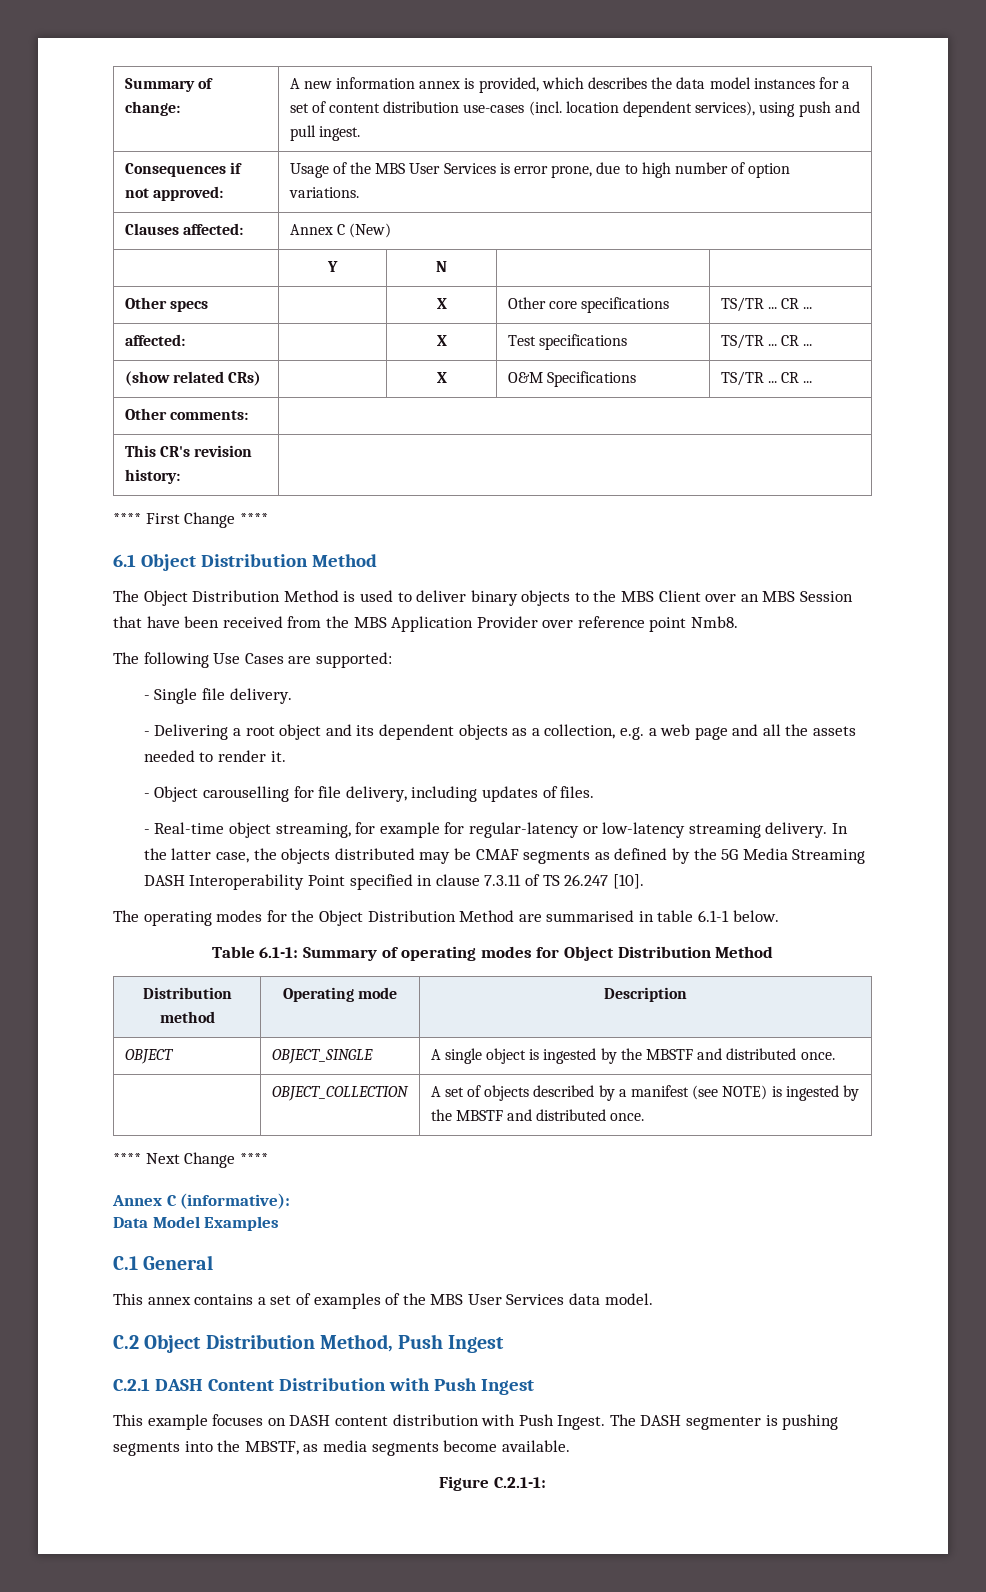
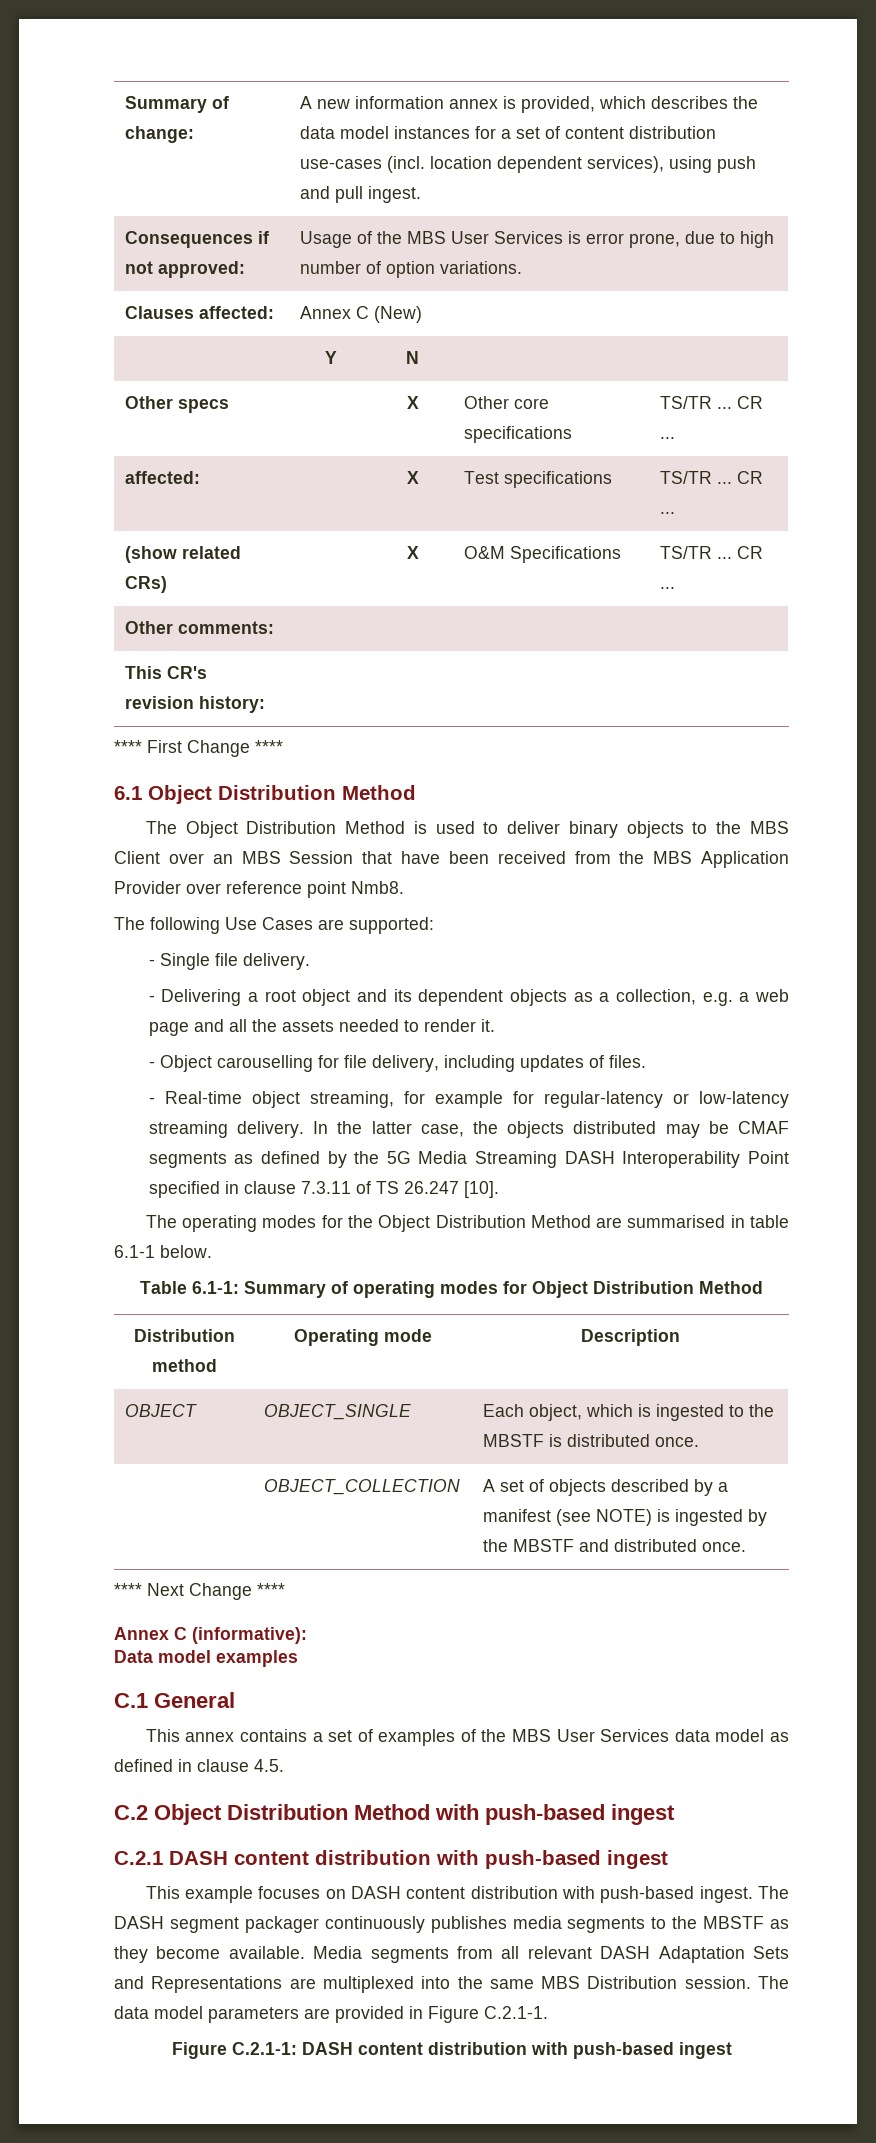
[430,1048,723,1064] A single object is ingested by the MBSTF and -> [483,1404,775,1421] [483,1434,563,1447] Each object, which is ingested to the MBSTF is
[152,1216,280,1231] Model Examples -> [158,1650,298,1667] model examples
[604,1293,653,1305] [113,1334,505,1353] [113,1378,534,1395] model. // C.2 Object Distribution Method, Push Ingest // C.2.1 DASH Content Distribution with Push Ingest -> [715,1729,790,1742] [114,1759,284,1772] [114,1804,675,1825] [114,1850,668,1869] model as defined in clause 4.5. // C.2 Object Distribution Method with push-based ingest // C.2.1 DASH content distribution with push-based ingest
[518,1414,839,1430] [113,1440,570,1456] [439,1476,546,1491] Push Ingest. The DASH segmenter is pushing segments into the MBSTF, as media segments become available. // Figure C.2.1-1: -> [600,1886,789,1903] [114,1916,789,1933] [114,1946,789,1963] [114,1976,789,1993] [114,2006,548,2023] [171,2042,732,2059] push-based ingest. The DASH segment packager continuously publishes media segments to the MBSTF as they become available. Media segments from all relevant DASH Adaptation Sets and Representations are multiplexed into the same MBS Distribution session. The data model parameters are provided in Figure C.2.1-1. // Figure C.2.1-1: DASH content distribution with push-based ingest

